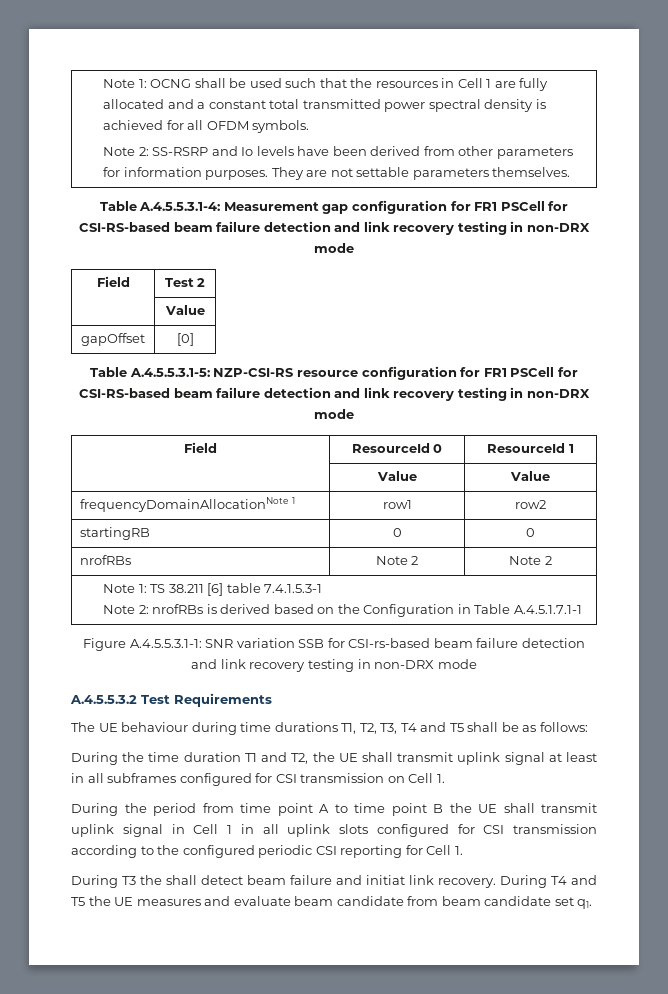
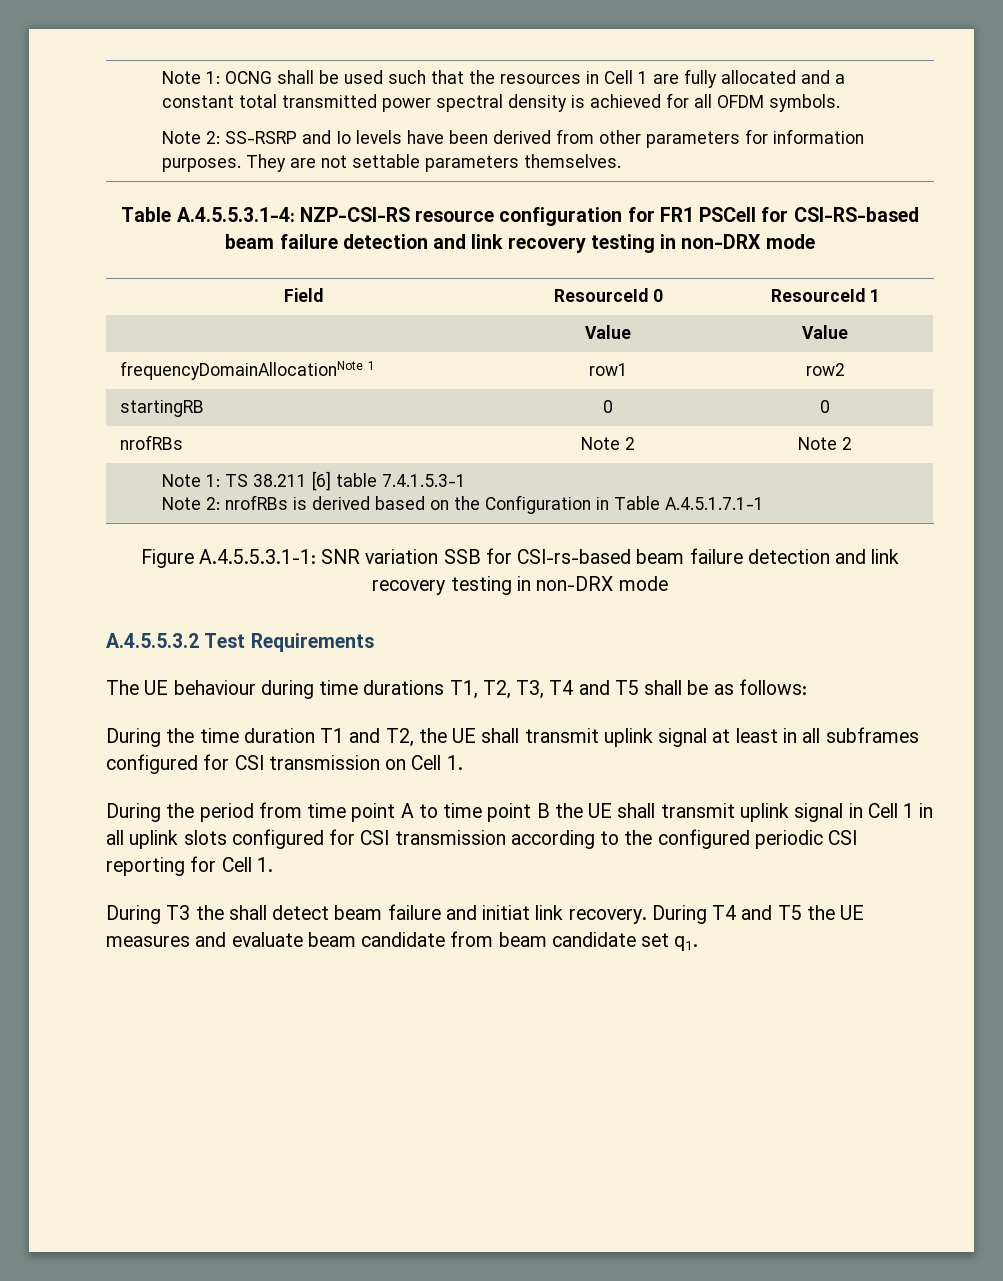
[223,200,569,214] [79,221,590,235] [314,243,354,253] [96,276,130,287] [164,278,206,287] [164,305,205,315] [81,333,145,346] [176,333,194,346] [90,367,210,377] Measurement gap configuration for FR1 PSCell for CSI-RS-based beam failure detection and link recovery testing in non-DRX mode // Field | Test 2 // | Value // gapOffset | [0] // Table A.4.5.5.3.1-5: -> (295, 214) none

